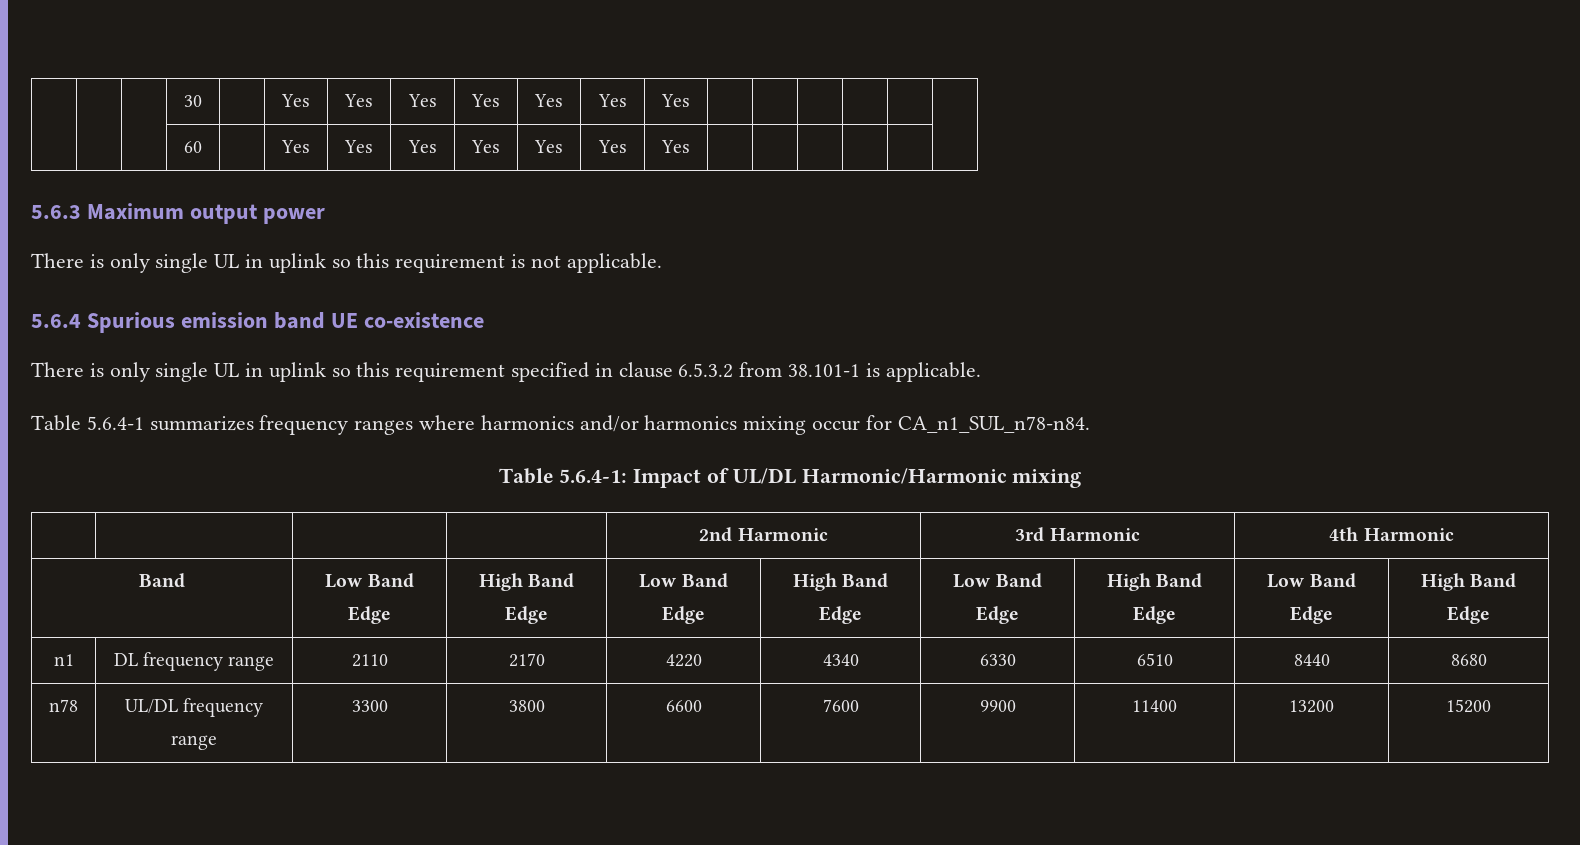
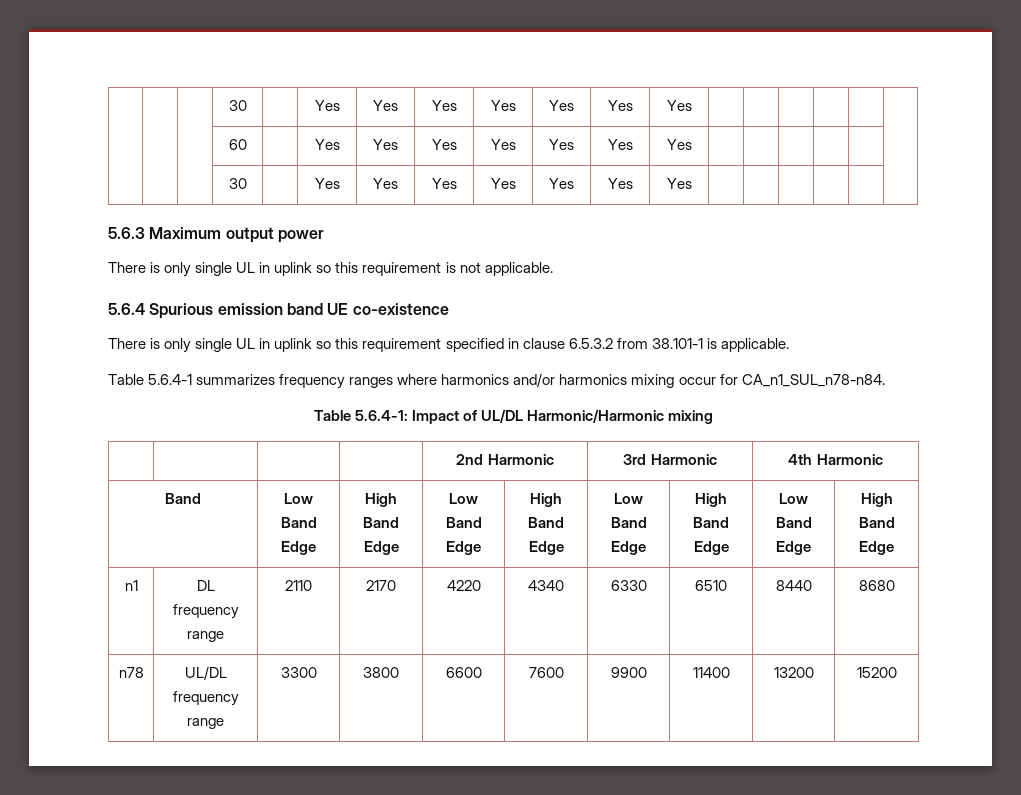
(690, 146) none -> [228,178,247,189] [314,178,340,189] [373,178,398,189] [431,178,457,189] [490,178,516,189] [549,178,574,189] [607,178,633,189] [666,178,692,189] // | | | 30 | | Yes | Yes | Yes | Yes | Yes | Yes | Yes | | | | | |

